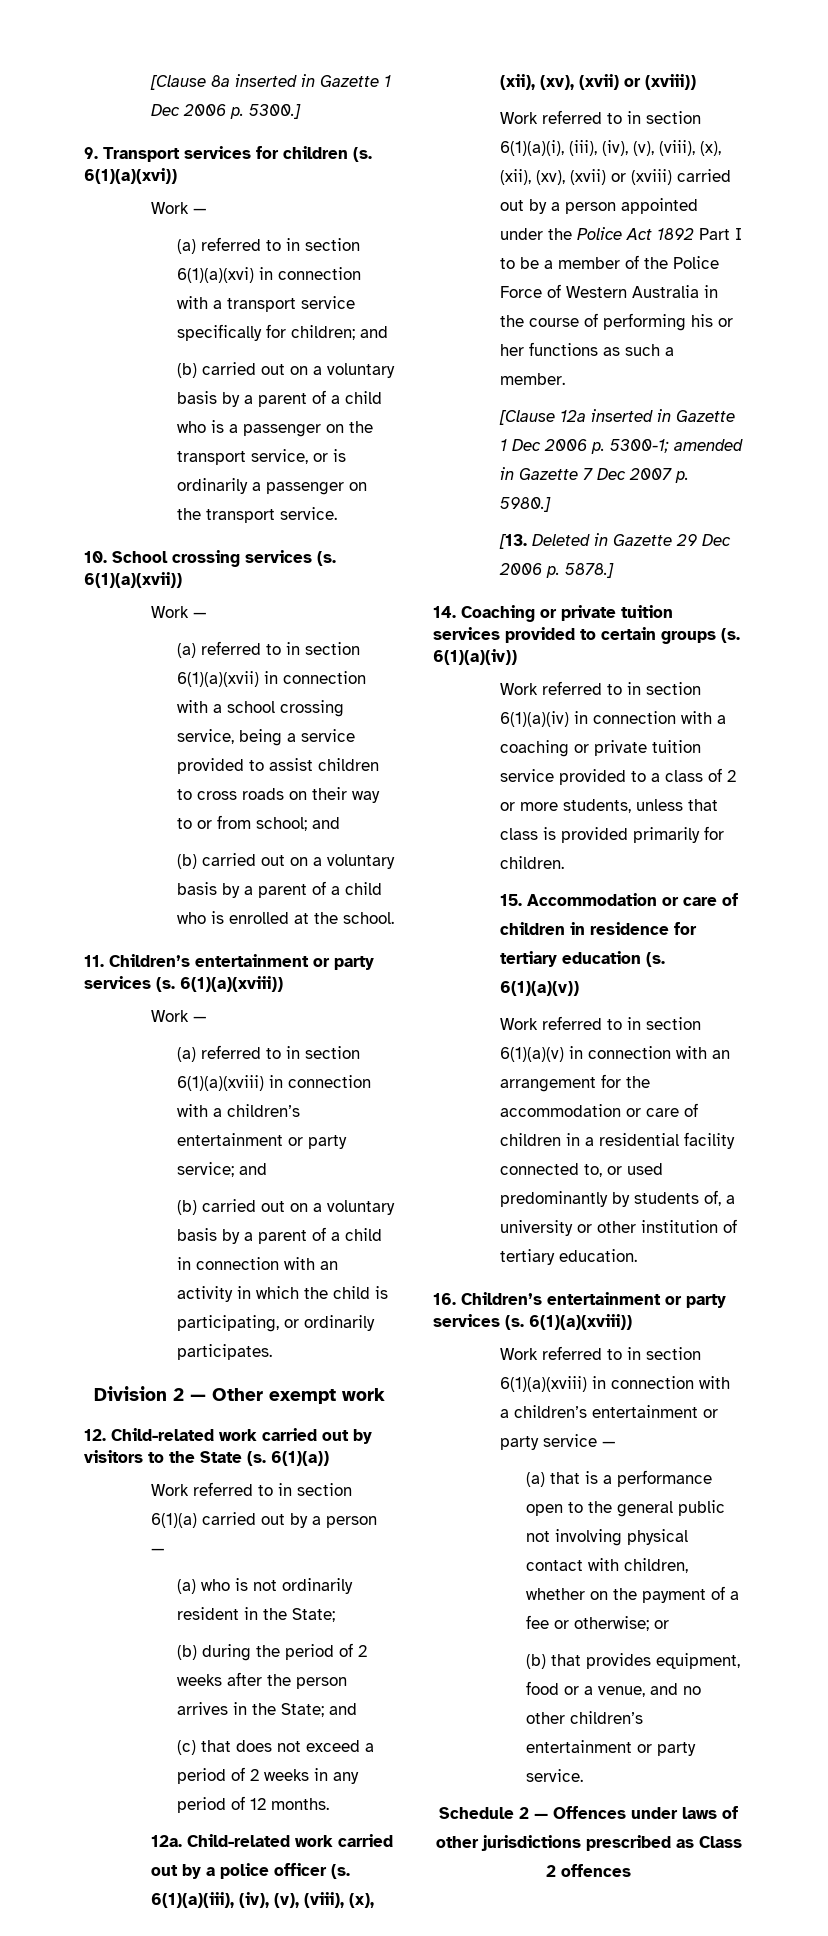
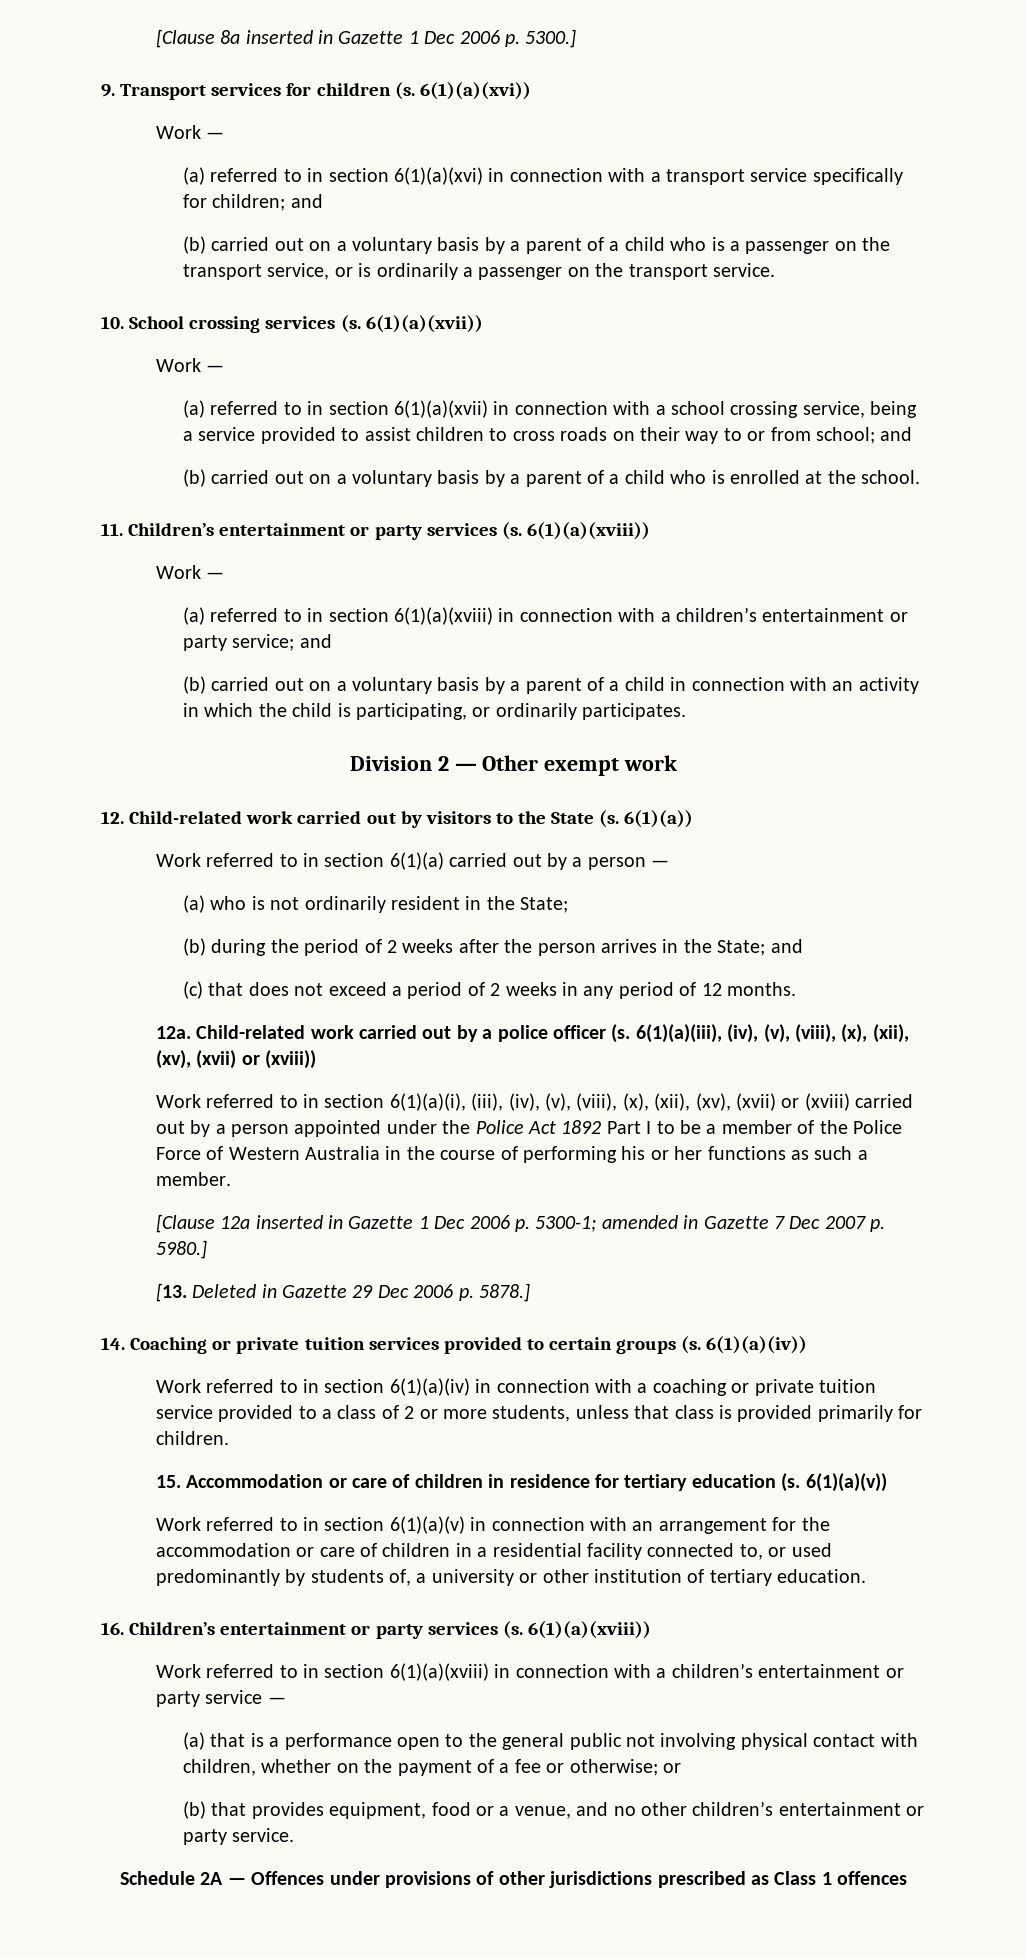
[519,1807,529,1819] 2 -> [200,1872,224,1885] 2A
[682,1807,717,1819] laws -> [384,1871,471,1888] provisions
[546,1865,556,1877] 2 -> [821,1872,832,1885] 1

